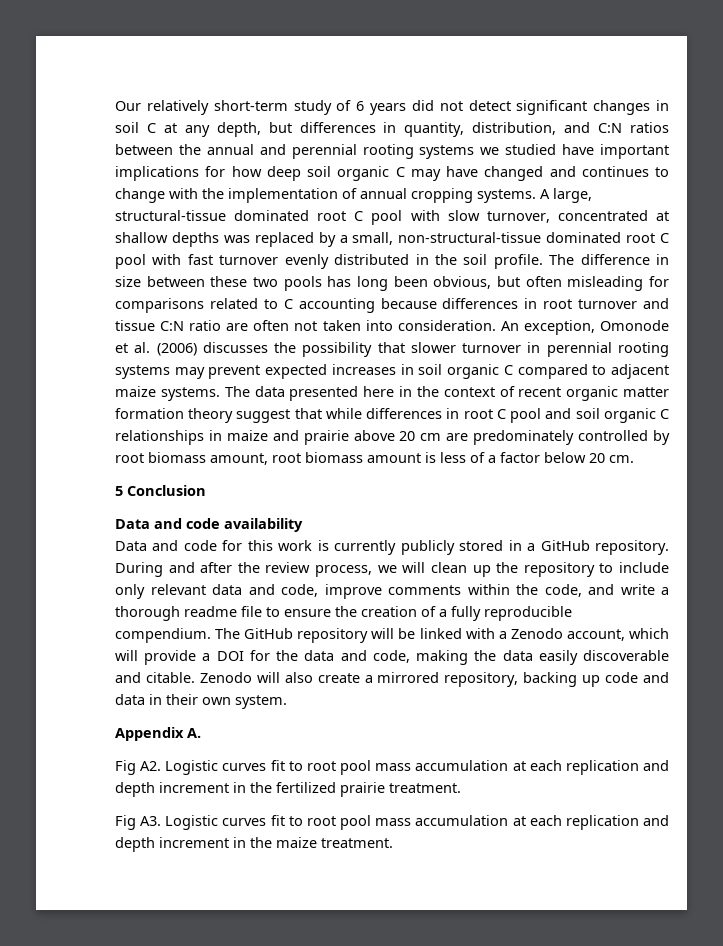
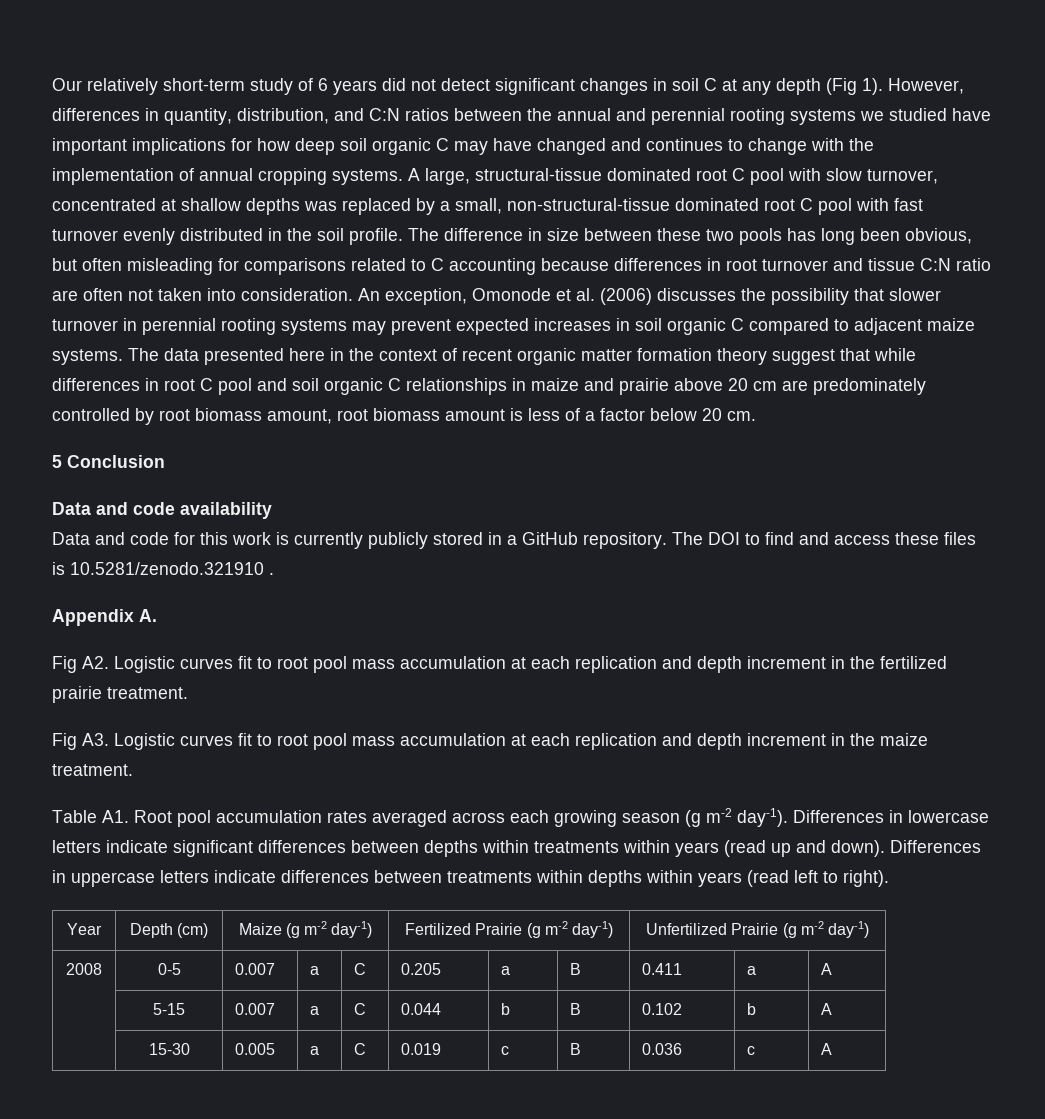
[216,122,292,137] depth, but -> [776,78,964,95] depth (Fig 1). However,
[115,562,670,577] [115,584,669,599] [115,606,572,621] [115,628,669,643] [115,650,669,665] [115,672,670,687] [115,694,287,709] During and after the review process, we will clean up the repository to include only relevant data and code, improve comments within the code, and write a thorough readme file to ensure the creation of a fully reproducible compendium. The GitHub repository will be linked with a Zenodo account, which will provide a DOI for the data and code, making the data easily discoverable and citable. Zenodo will also create a mirrored repository, backing up code and data in their own system. -> [672,532,976,545] [52,562,274,575] The DOI to find and access these files is 10.5281/zenodo.321910 .
(393, 843) none -> [52,808,989,827] [52,840,981,857] [52,870,889,887] [67,923,102,935] [129,923,209,938] [238,921,373,938] [404,921,614,938] [645,921,870,938] [66,963,102,975] [157,963,181,975] [235,963,276,975] [310,966,320,975] [354,963,367,975] [401,963,442,975] [501,966,511,975] [570,963,582,975] [642,963,683,975] [747,966,757,975] [821,963,833,975] [153,1003,185,1015] [235,1003,276,1015] [310,1006,320,1015] [354,1003,367,1015] [401,1003,442,1015] [501,1003,511,1015] [570,1003,582,1015] [642,1003,683,1015] [747,1003,757,1015] [821,1003,833,1015] [148,1043,190,1055] [235,1043,276,1055] [310,1046,320,1055] [354,1043,367,1055] [401,1043,442,1055] [501,1046,510,1055] [570,1043,582,1055] [642,1043,683,1055] [747,1046,756,1055] [821,1043,833,1055] // Table A1. Root pool accumulation rates averaged across each growing season (g m-2 day-1). Differences in lowercase letters indicate significant differences between depths within treatments within years (read up and down). Differences in uppercase letters indicate differences between treatments within depths within years (read left to right). // Year | Depth (cm) | Maize (g m-2 day-1) | Fertilized Prairie (g m-2 day-1) | Unfertilized Prairie (g m-2 day-1) // 2008 | 0-5 | 0.007 | a | C | 0.205 | a | B | 0.411 | a | A // | 5-15 | 0.007 | a | C | 0.044 | b | B | 0.102 | b | A // | 15-30 | 0.005 | a | C | 0.019 | c | B | 0.036 | c | A

